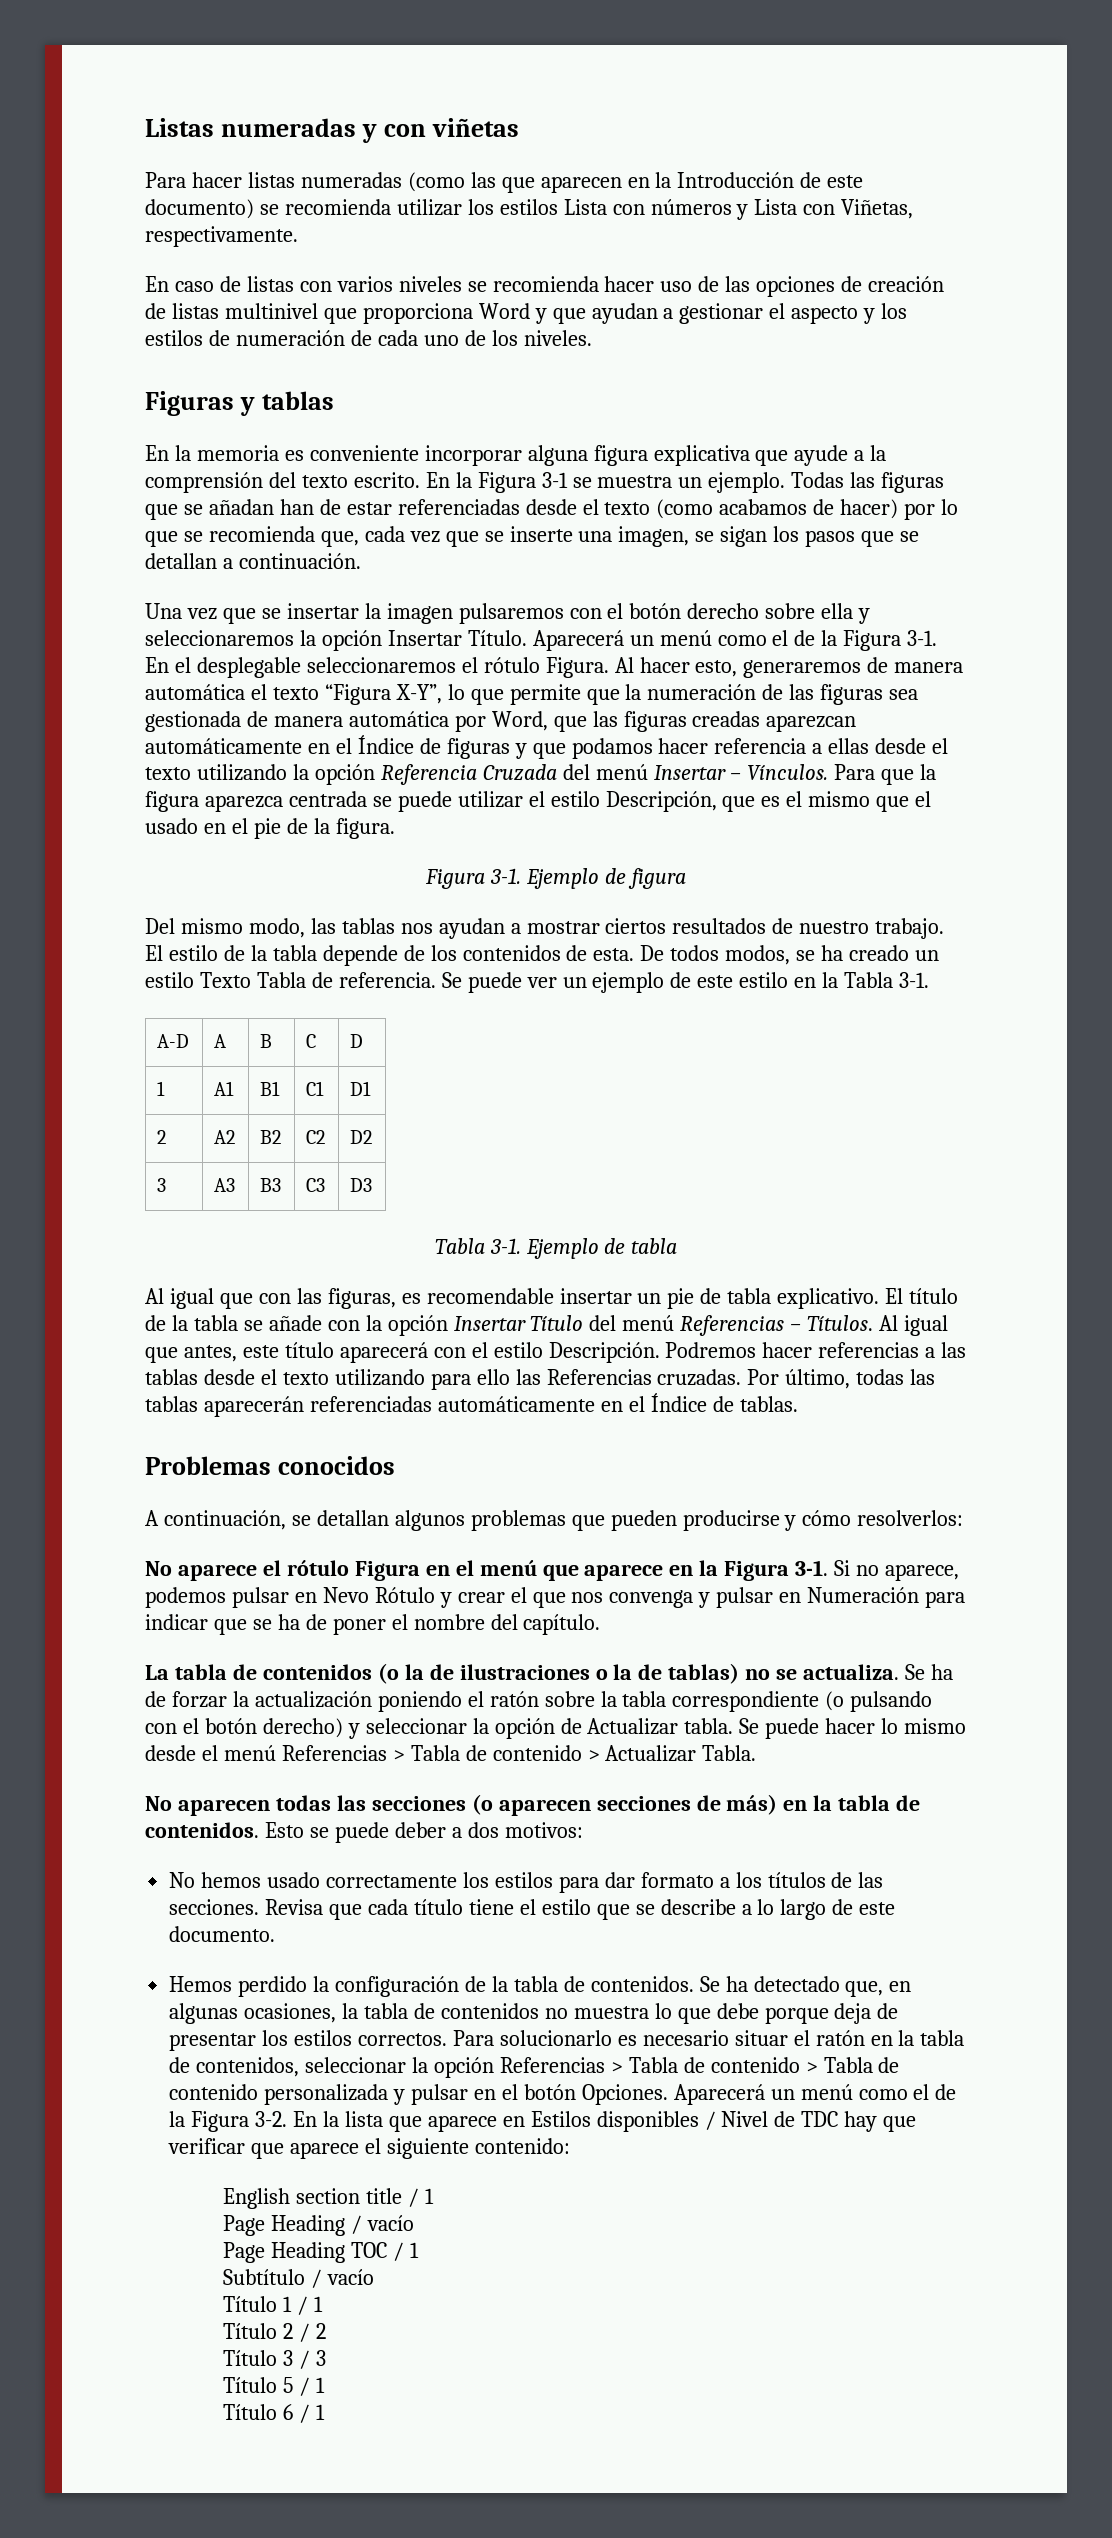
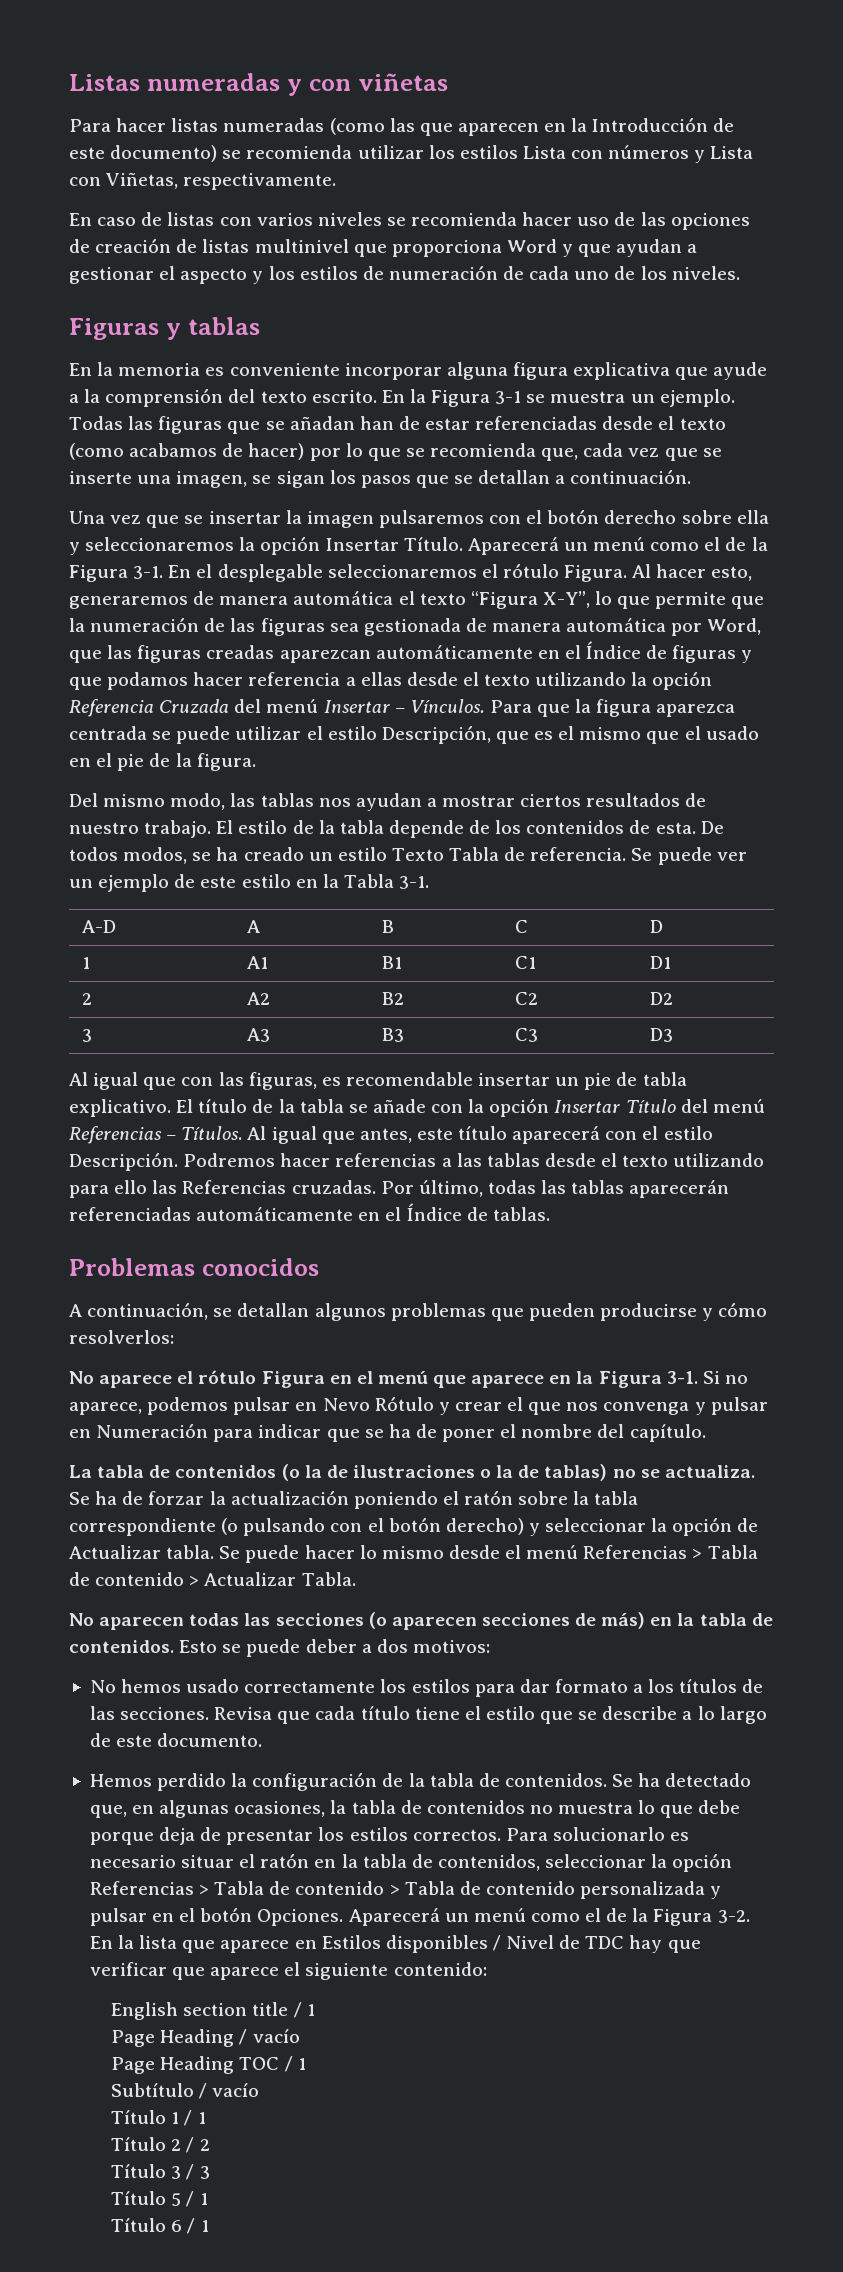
[425,868,686,889] // Figura 3-1. Ejemplo de figura -> (256, 762) none
[434,1238,678,1259] // Tabla 3-1. Ejemplo de tabla -> (674, 1035) none

